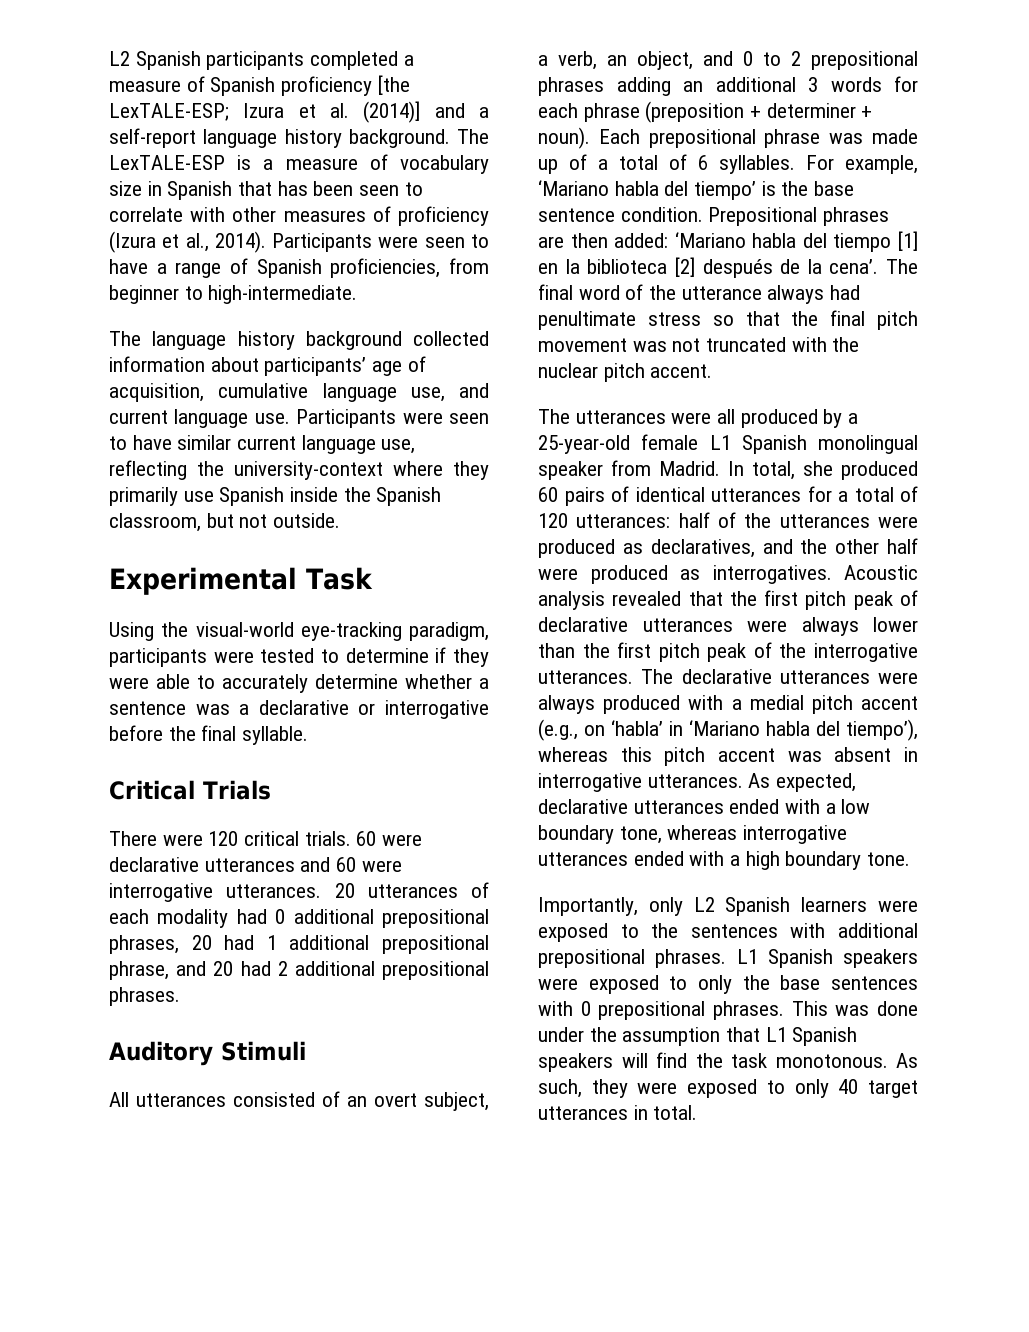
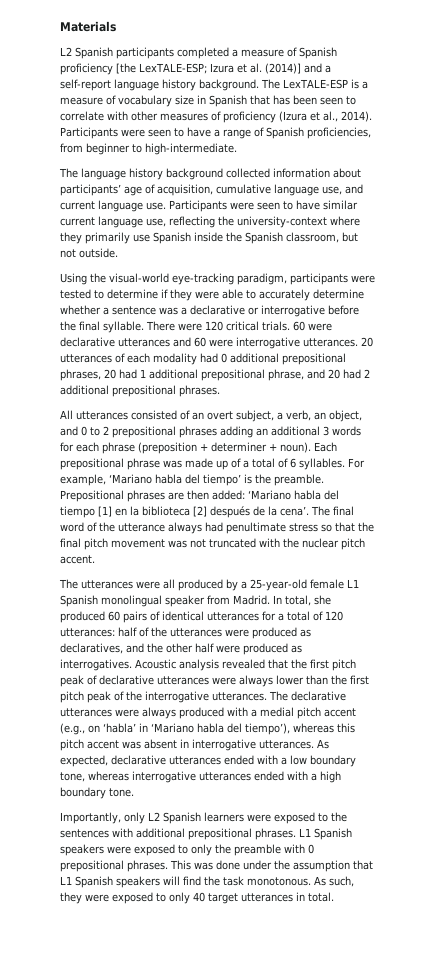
(109, 58) none -> [60,21,116,32] Materials //
[109,567,373,595] // Experimental Task -> (118, 253) none
[109,780,271,800] // Critical Trials // -> (144, 327) none
[109,1041,306,1066] // Auditory Stimuli -> (220, 391) none
[814,181,855,196] [538,207,703,222] base sentence condition. -> [274,474,324,486] preamble.
[780,975,918,990] base sentences -> [234,844,281,856] preamble

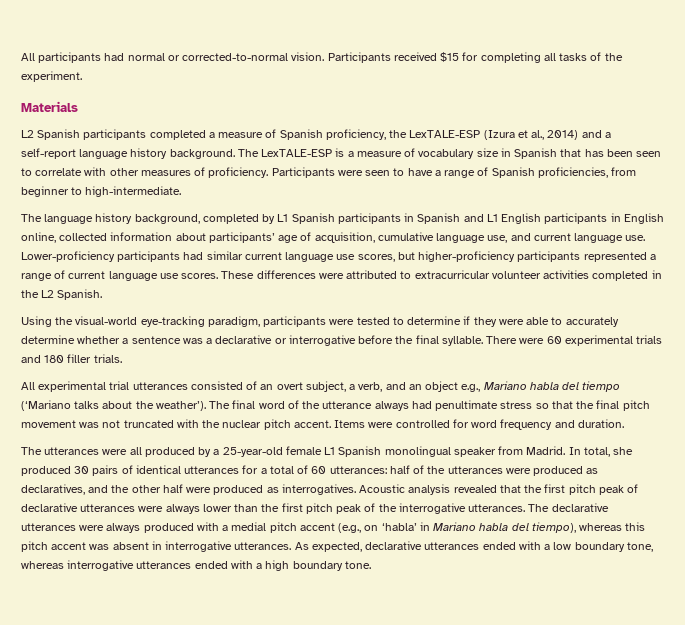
(60, 26) none -> [21,52,623,63] [21,71,82,82] All participants had normal or corrected-to-normal vision. Participants received $15 for completing all tasks of the experiment. //
[60,63,301,75] proficiency [the LexTALE-ESP; Izura et al. (2014)] -> [325,129,579,140] proficiency, the LexTALE-ESP (Izura et al., 2014)
[223,111,372,123] proficiency (Izura et al., 2014). -> [208,167,269,178] proficiency.
[166,168,223,180] background -> [134,213,664,224] [21,232,56,243] background, completed by L1 Spanish participants in Spanish and L1 English participants in English online,
[169,200,358,212] [60,216,360,228] [60,232,358,244] [60,248,118,258] Participants were seen to have similar current language use, reflecting the university-context where they primarily use Spanish inside the Spanish classroom, but not outside. -> [21,251,656,262] [21,270,662,281] [21,289,103,300] Lower-proficiency participants had similar current language use scores, but higher-proficiency participants represented a range of current language use scores. These differences were attributed to extracurricular volunteer activities completed in the L2 Spanish.
[205,321,332,331] [60,337,373,349] [60,353,346,365] [60,369,370,381] [60,385,220,397] [60,410,73,419] 120 critical trials. 60 were declarative utterances and 60 were interrogative utterances. 20 utterances of each modality had 0 additional prepositional phrases, 20 had 1 additional prepositional phrase, and 20 had 2 additional prepositional phrases. // All -> [546,335,663,346] [21,354,122,363] [21,381,130,392] 60 experimental trials and 180 filler trials. // All experimental trial
[314,410,362,422] [60,426,361,438] [60,442,337,454] [60,458,365,470] [60,474,324,486] [60,490,339,502] [60,506,309,518] an object, and 0 to 2 prepositional phrases adding an additional 3 words for each phrase (preposition + determiner + noun). Each prepositional phrase was made up of a total of 6 syllables. For example, ‘Mariano habla del tiempo’ is the preamble. Prepositional phrases are then added: ‘Mariano habla del tiempo [1] en la biblioteca [2] después de la cena’. -> [385,381,621,392] [21,400,206,411] and an object e.g., Mariano habla del tiempo (‘Mariano talks about the weather’).
(95, 559) none -> [334,419,624,430] Items were controlled for word frequency and duration.
[108,611,120,621] 60 -> [74,466,90,474] 30
[325,611,343,621] 120 -> [311,466,327,474] 60
[151,723,290,735] ‘Mariano habla del tiempo’), -> [433,522,576,533] Mariano habla del tiempo),
[60,812,347,824] [60,828,352,840] [60,844,314,856] [60,860,373,872] [60,876,354,888] [60,892,334,904] // Importantly, only L2 Spanish learners were exposed to the sentences with additional prepositional phrases. L1 Spanish speakers were exposed to only the preamble with 0 prepositional phrases. This was done under the assumption that L1 Spanish speakers will find the task monotonous. As such, they were exposed to only 40 target utterances in total. -> (371, 565) none

